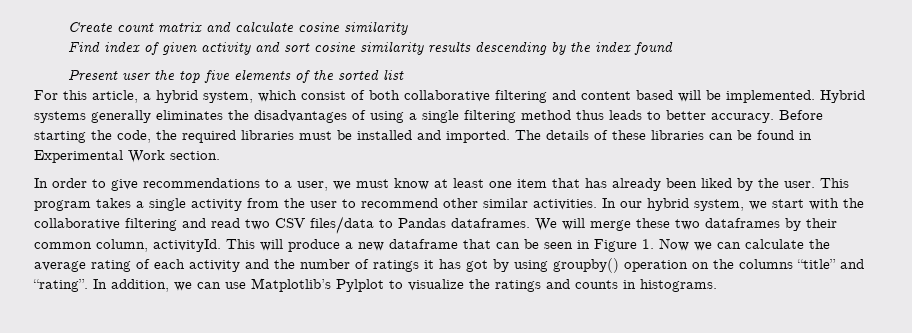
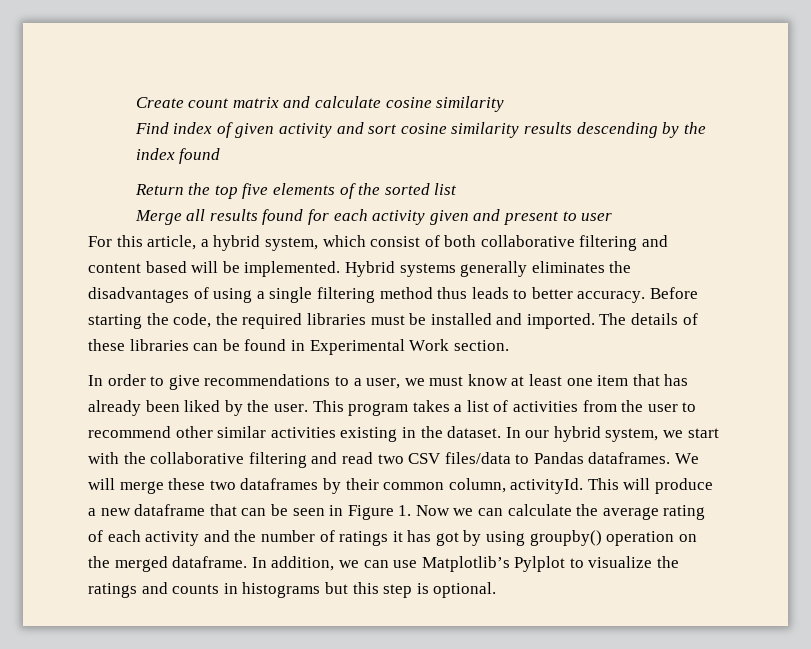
[67,69,151,81] Present user -> [134,184,184,195] Return
(404, 74) none -> [134,209,613,225] // Merge all results found for each activity given and present to user
[149,198,242,211] single activity -> [466,400,579,412] list of activities
[533,199,597,210] activities. -> [270,426,502,442] activities existing in the dataset.
[739,259,864,269] [33,279,88,292] columns “title” and “rating”. -> [114,556,248,572] merged dataframe.
[640,279,717,292] histograms. -> [242,582,497,598] histograms but this step is optional.

